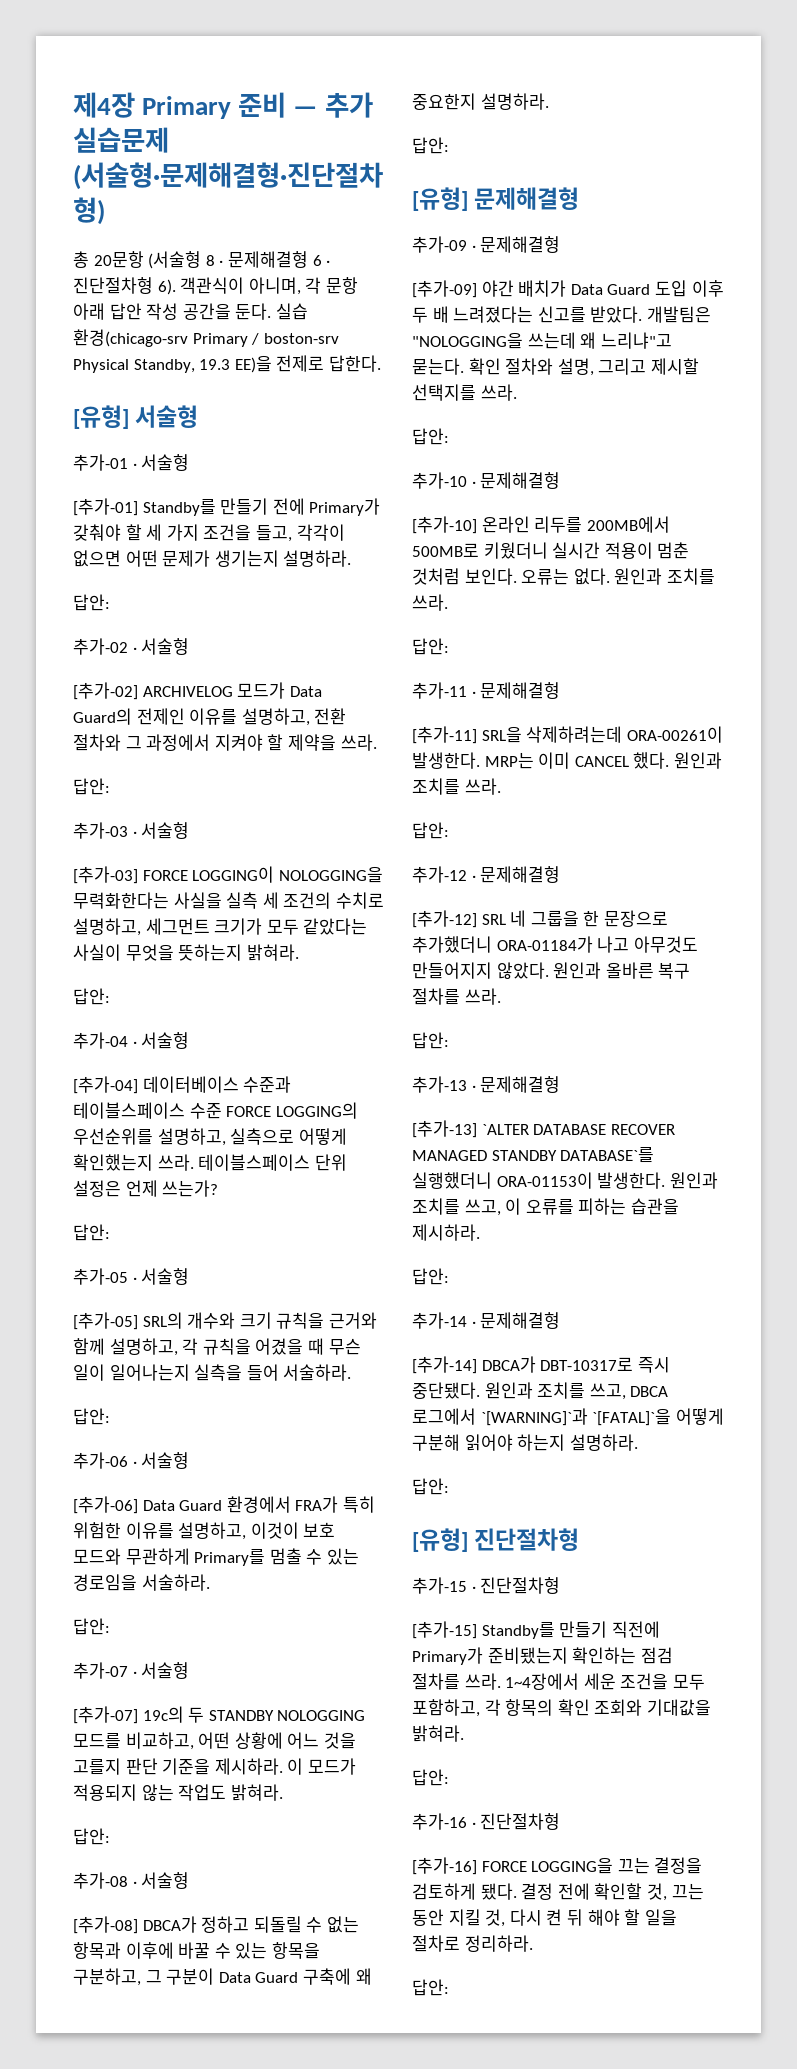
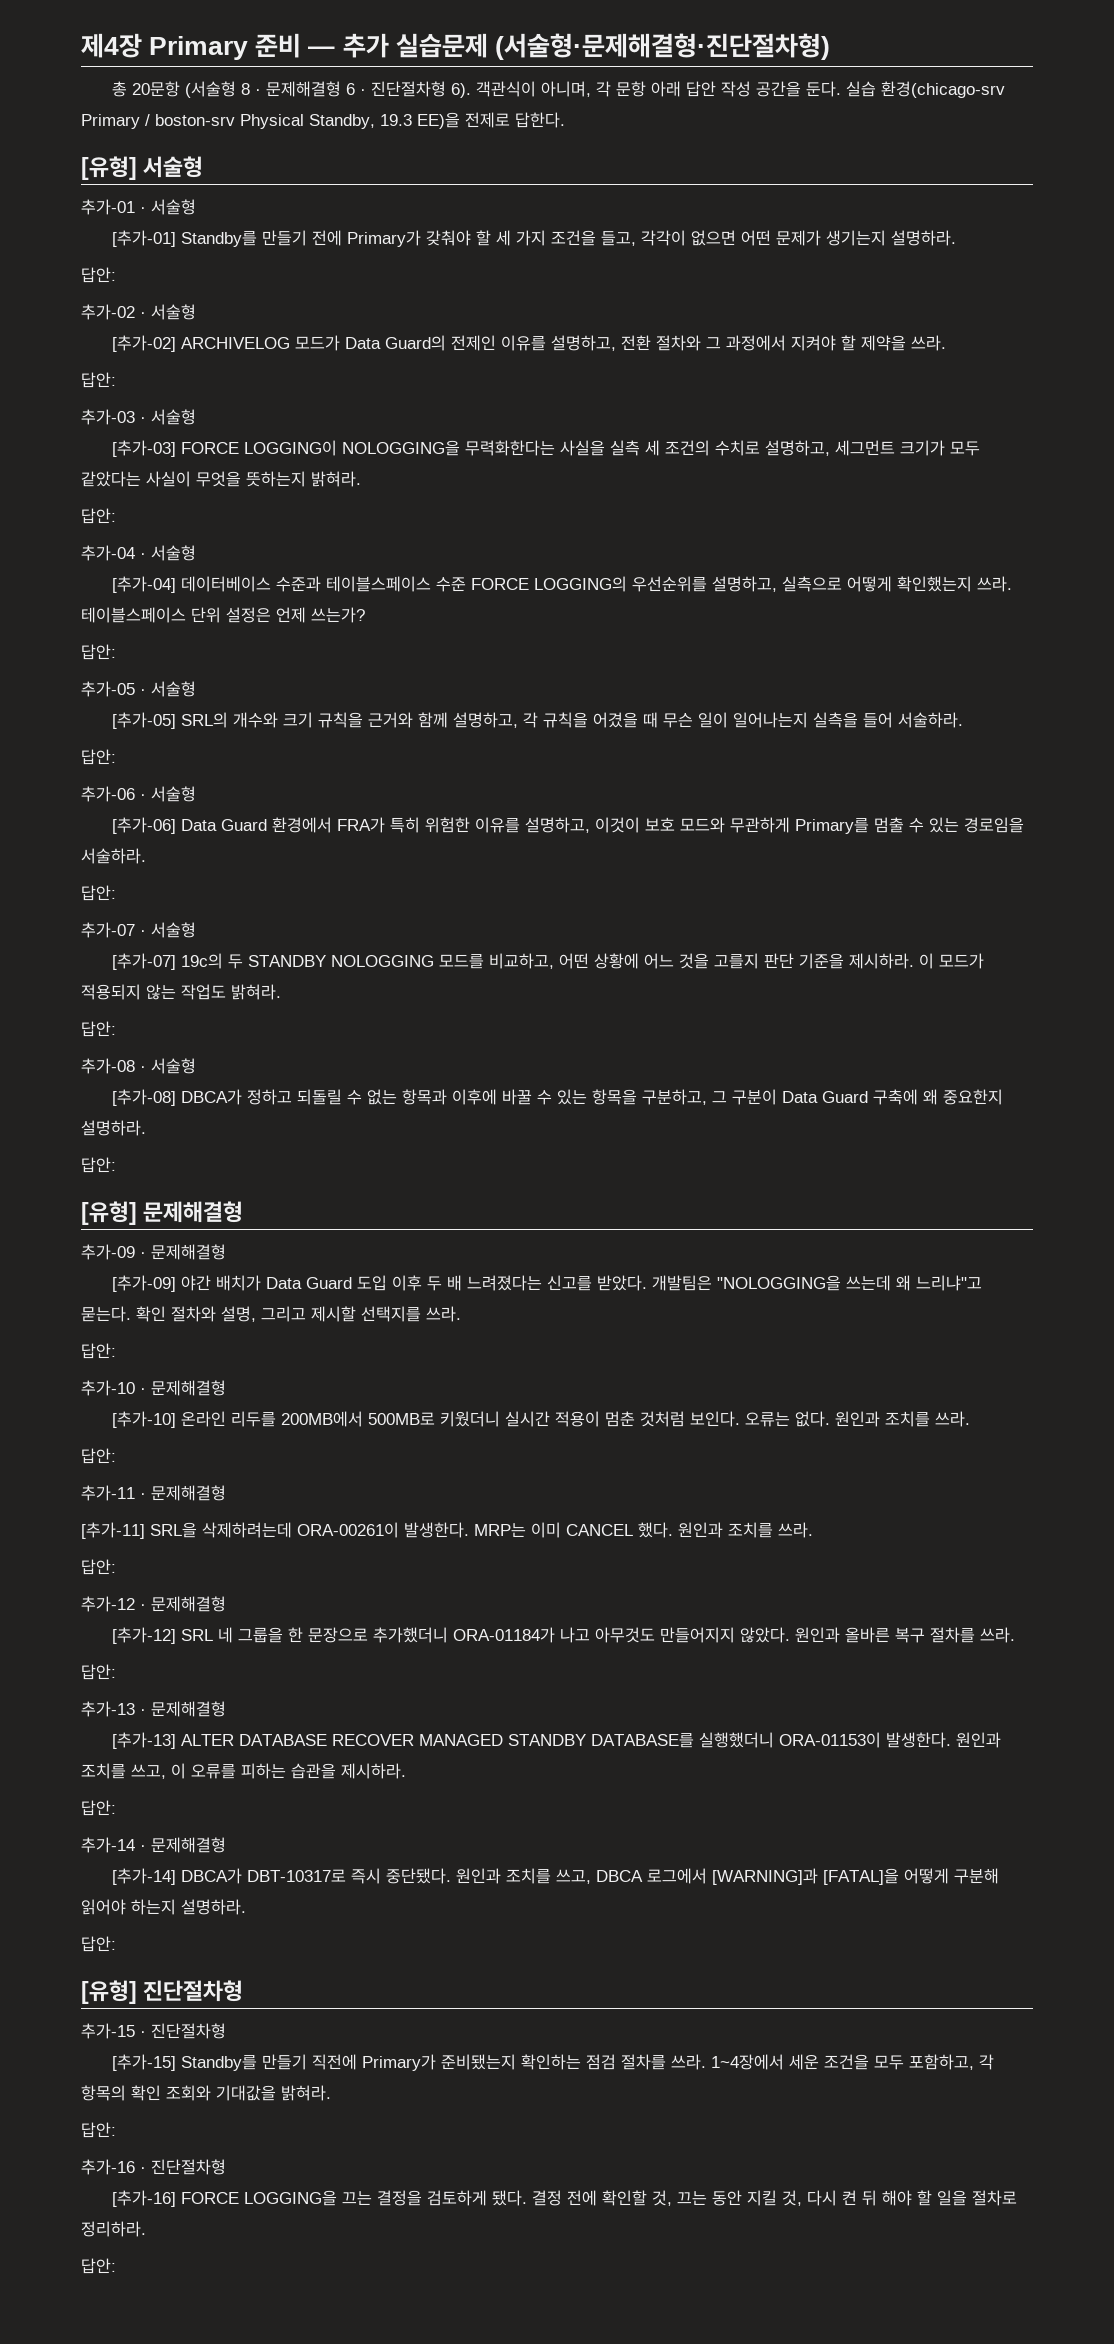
[481,1124,529,1135] `ALTER -> [180,1734,234,1746] ALTER
[560,1147,655,1163] DATABASE`를 -> [590,1733,694,1748] DATABASE를
[480,1408,672,1426] `[WARNING]`과 `[FATAL]`을 -> [711,1868,899,1885] [WARNING]과 [FATAL]을

